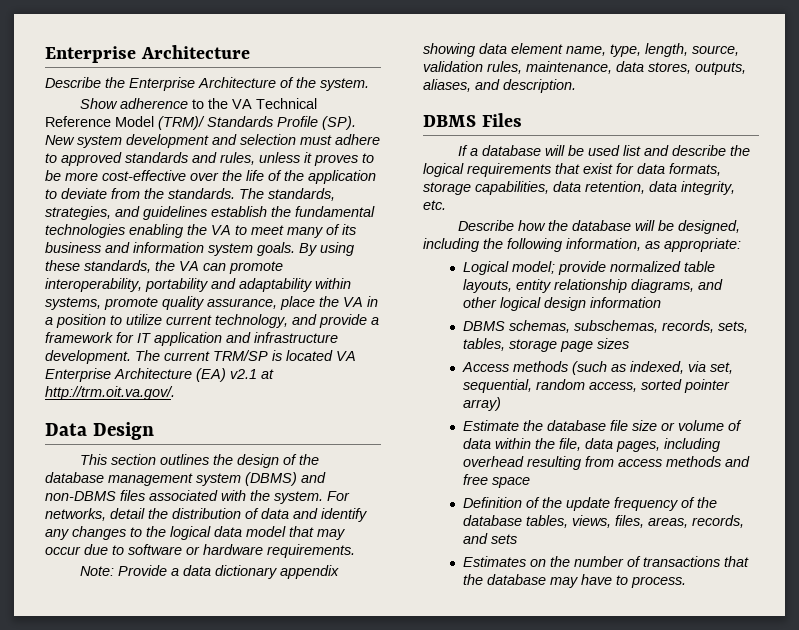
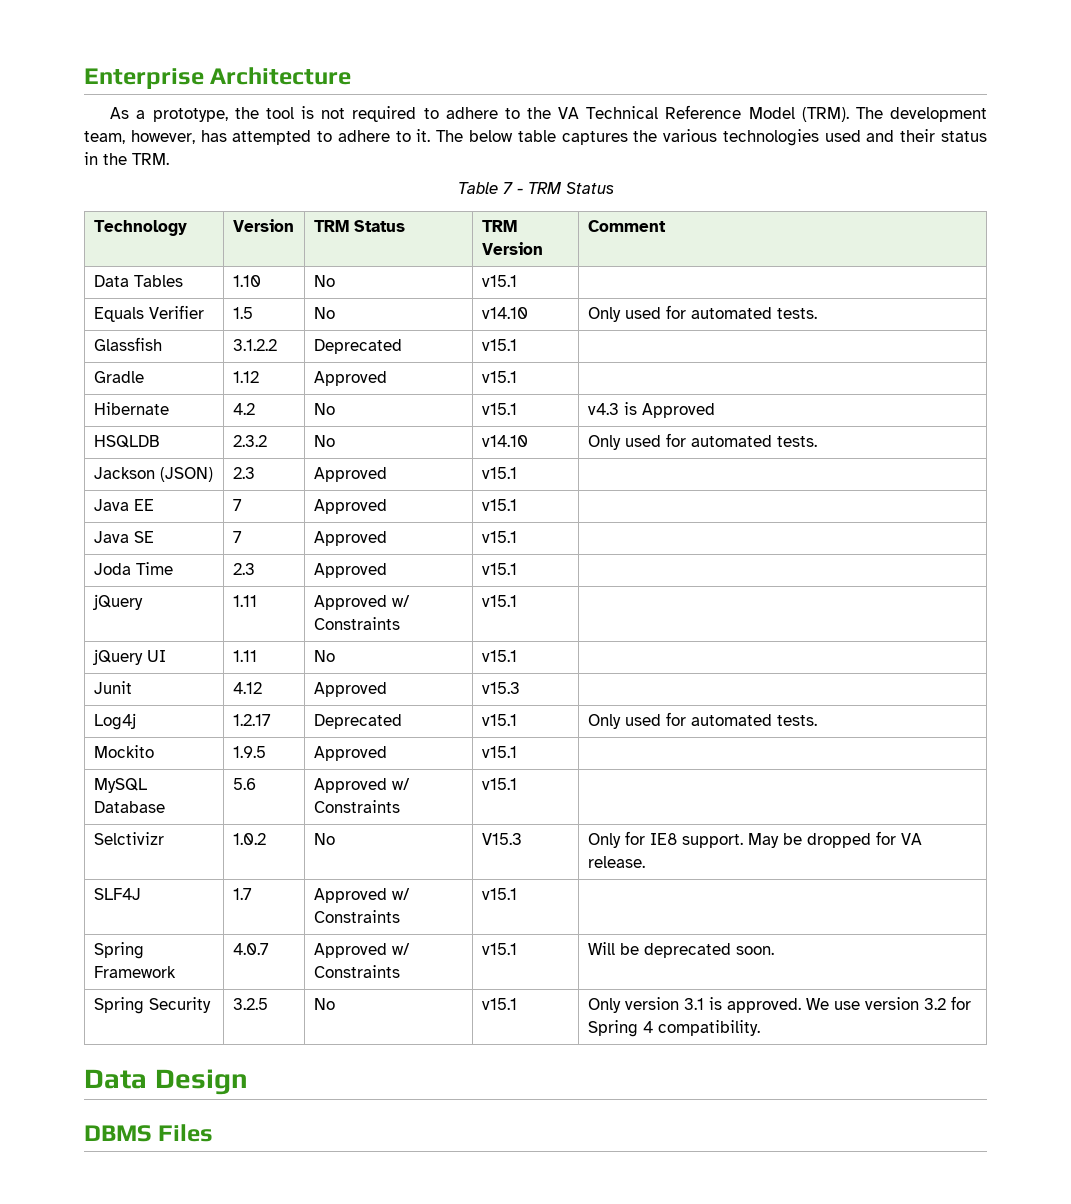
[45,77,369,91] [80,98,189,109] Describe the Enterprise Architecture of the system. // Show adherence -> [110,106,498,122] As a prototype, the tool is not required to adhere
[158,116,356,130] [45,134,380,148] [45,152,374,166] [45,170,376,184] [45,188,335,201] [45,206,375,220] [45,224,356,238] [45,242,354,256] [45,260,283,274] [45,278,351,292] [45,296,378,310] [45,314,379,328] [45,332,338,346] [45,350,356,364] [45,368,274,382] [45,386,175,400] [45,422,154,440] [80,454,320,468] [45,472,326,486] [45,490,350,504] [45,508,367,522] [45,526,345,540] [45,544,355,558] [80,565,340,579] [423,43,739,57] [423,61,746,75] [423,79,576,93] [423,113,522,127] [458,145,751,156] [423,163,721,177] [423,181,735,195] [423,200,446,210] [458,220,741,234] [423,238,741,252] [463,261,716,275] [463,279,724,293] [463,297,662,311] [463,320,749,333] [463,338,630,352] [462,361,734,375] [463,379,731,393] [463,397,502,411] [463,420,743,431] [463,438,721,452] [463,456,751,470] [463,474,531,488] [463,497,718,511] [463,515,745,528] [463,533,518,544] [463,556,750,567] [463,574,687,588] (TRM)/ Standards Profile (SP). New system development and selection must adhere to approved standards and rules, unless it proves to be more cost-effective over the life of the application to deviate from the standards. The standards, strategies, and guidelines establish the fundamental technologies enabling the VA to meet many of its business and information system goals. By using these standards, the VA can promote interoperability, portability and adaptability within systems, promote quality assurance, place the VA in a position to utilize current technology, and provide a framework for IT application and infrastructure development. The current TRM/SP is located VA Enterprise Architecture (EA) v2.1 at http://trm.oit.va.gov/. // Data Design // This section outlines the design of the database management system (DBMS) and non-DBMS files associated with the system. For networks, detail the distribution of data and identify any changes to the logical data model that may occur due to software or hardware requirements. // Note: Provide a data dictionary appendix showing data element name, type, length, source, validation rules, maintenance, data stores, outputs, aliases, and description. // DBMS Files // If a database will be used list and describe the logical requirements that exist for data formats, storage capabilities, data retention, data integrity, etc. // Describe how the database will be designed, including the following information, as appropriate: // Logical model; provide normalized table layouts, entity relationship diagrams, and other logical design information // DBMS schemas, subschemas, records, sets, tables, storage page sizes // Access methods (such as indexed, via set, sequential, random access, sorted pointer array) // Estimate the database file size or volume of data within the file, data pages, including overhead resulting from access methods and free space // Definition of the update frequency of the database tables, views, files, areas, records, and sets // Estimates on the number of transactions that the database may have to process. -> [801,107,988,122] [84,129,988,146] [84,152,169,165] [457,182,614,194] [93,220,187,236] [232,219,294,232] [313,220,405,232] [481,220,517,232] [481,242,543,255] [587,220,666,232] [93,275,183,287] [232,275,261,287] [313,275,335,287] [481,275,517,287] [93,305,204,322] [232,307,253,319] [313,307,335,319] [481,307,528,319] [587,305,817,322] [93,337,162,351] [232,339,277,351] [313,339,402,354] [481,339,517,351] [93,371,144,383] [232,371,259,383] [313,371,387,386] [481,371,517,383] [93,402,169,415] [232,403,255,415] [313,403,335,415] [481,403,517,415] [587,402,715,418] [93,435,160,448] [232,435,267,447] [313,435,335,447] [481,435,528,447] [587,433,817,450] [93,467,213,482] [232,467,255,479] [313,467,387,482] [481,467,517,479] [93,499,154,511] [232,499,242,511] [313,499,387,514] [481,499,517,511] [93,531,154,543] [232,531,242,543] [313,531,387,546] [481,531,517,543] [93,562,173,575] [232,563,255,575] [313,563,387,578] [481,563,517,575] [92,594,143,610] [232,595,257,607] [313,595,410,610] [313,617,400,630] [481,595,517,607] [92,649,166,665] [232,650,257,662] [313,650,335,662] [481,650,517,662] [93,681,132,694] [232,682,262,694] [313,682,387,697] [481,682,520,694] [93,713,136,730] [232,714,271,726] [313,714,402,729] [481,714,517,726] [587,712,817,729] [93,745,154,758] [232,746,266,758] [313,746,387,761] [481,746,517,758] [93,778,147,793] [93,801,165,813] [232,778,256,790] [313,778,410,793] [313,800,400,813] [481,778,517,790] [93,832,164,845] [232,833,266,845] [313,833,335,845] [481,833,522,845] [587,831,922,848] [587,856,645,868] [93,888,141,900] [232,888,252,900] [313,888,410,903] [313,910,400,923] [481,888,517,900] [93,942,144,959] [93,966,176,978] [232,943,269,955] [313,943,410,958] [313,965,400,978] [481,943,517,955] [587,942,774,958] [93,997,211,1014] [232,998,268,1010] [313,998,335,1010] [481,998,517,1010] [587,996,971,1013] [587,1020,760,1037] [84,1069,248,1095] [84,1124,214,1142] (TRM). The development team, however, has attempted to adhere to it. The below table captures the various technologies used and their status in the TRM. // Table 7 - TRM Status // Technology | Version | TRM Status | TRM Version | Comment // Data Tables | 1.10 | No | v15.1 | // Equals Verifier | 1.5 | No | v14.10 | Only used for automated tests. // Glassfish | 3.1.2.2 | Deprecated | v15.1 | // Gradle | 1.12 | Approved | v15.1 | // Hibernate | 4.2 | No | v15.1 | v4.3 is Approved // HSQLDB | 2.3.2 | No | v14.10 | Only used for automated tests. // Jackson (JSON) | 2.3 | Approved | v15.1 | // Java EE | 7 | Approved | v15.1 | // Java SE | 7 | Approved | v15.1 | // Joda Time | 2.3 | Approved | v15.1 | // jQuery | 1.11 | Approved w/ Constraints | v15.1 | // jQuery UI | 1.11 | No | v15.1 | // Junit | 4.12 | Approved | v15.3 | // Log4j | 1.2.17 | Deprecated | v15.1 | Only used for automated tests. // Mockito | 1.9.5 | Approved | v15.1 | // MySQL Database | 5.6 | Approved w/ Constraints | v15.1 | // Selctivizr | 1.0.2 | No | V15.3 | Only for IE8 support. May be dropped for VA release. // SLF4J | 1.7 | Approved w/ Constraints | v15.1 | // Spring Framework | 4.0.7 | Approved w/ Constraints | v15.1 | Will be deprecated soon. // Spring Security | 3.2.5 | No | v15.1 | Only version 3.1 is approved. We use version 3.2 for Spring 4 compatibility. // Data Design // DBMS Files

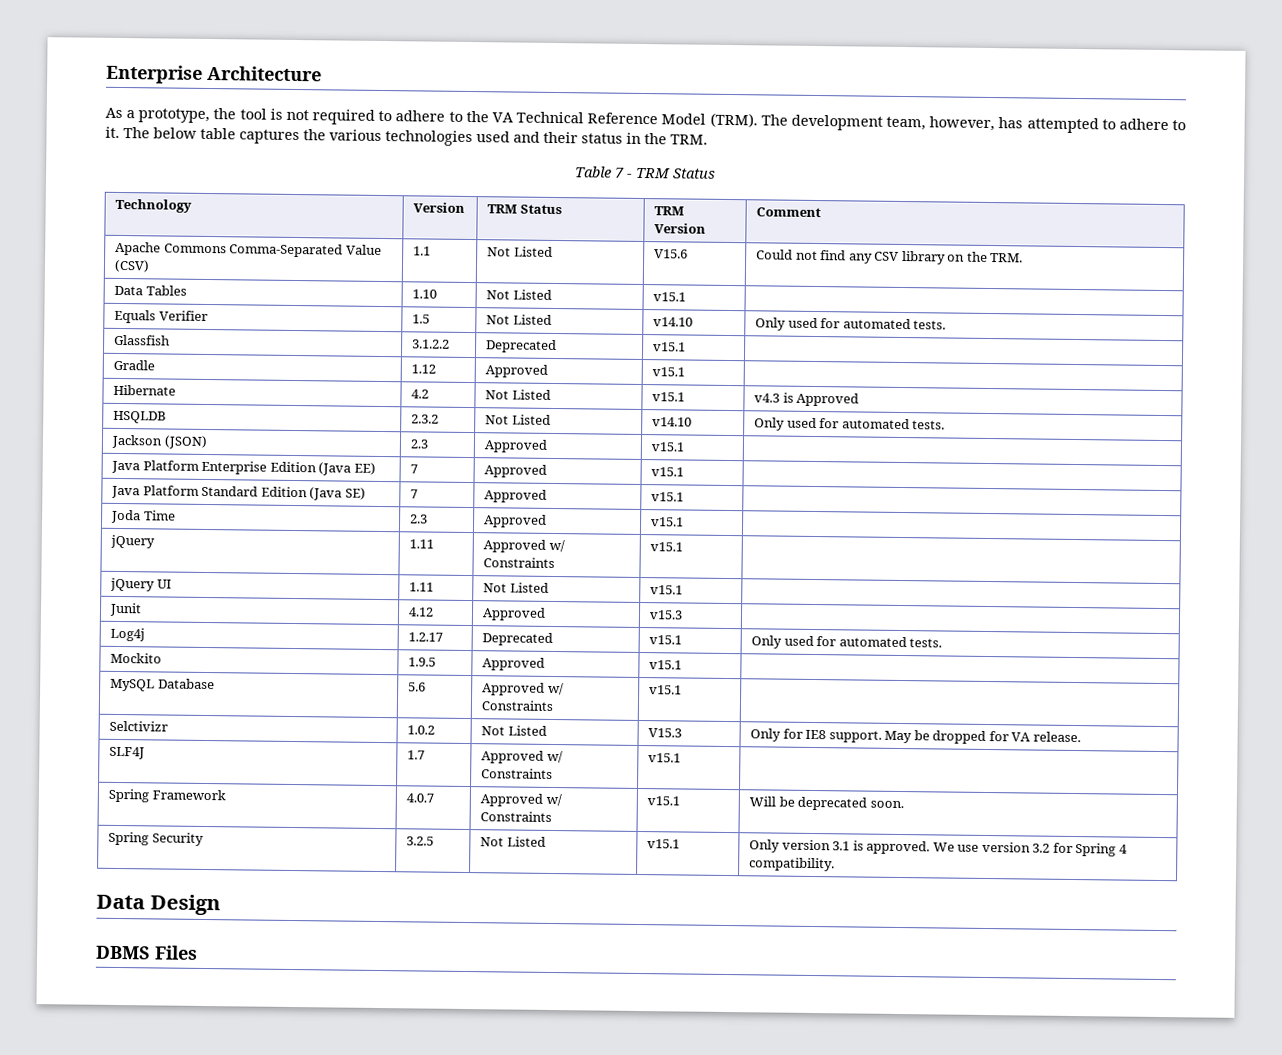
(666, 226) none -> [115,241,382,258] [114,259,151,273] [413,246,432,256] [487,246,553,257] [654,249,689,259] [756,249,1024,265] // Apache Commons Comma-Separated Value (CSV) | 1.1 | Not Listed | V15.6 | Could not find any CSV library on the TRM.
[313,275,335,287] No -> [486,289,552,300] Not Listed
[313,307,335,319] No -> [486,314,552,325] Not Listed
[313,403,335,415] No -> [485,389,551,400] Not Listed
[313,435,335,447] No -> [485,414,551,425] Not Listed
[133,499,154,511] EE -> [142,460,376,476] Platform Enterprise Edition (Java EE)
[133,531,154,543] SE -> [142,485,366,501] Platform Standard Edition (Java SE)
[313,650,335,662] No -> [483,582,549,593] Not Listed
[313,833,335,845] No -> [481,725,547,736] Not Listed
[313,998,335,1010] No -> [480,836,546,847] Not Listed

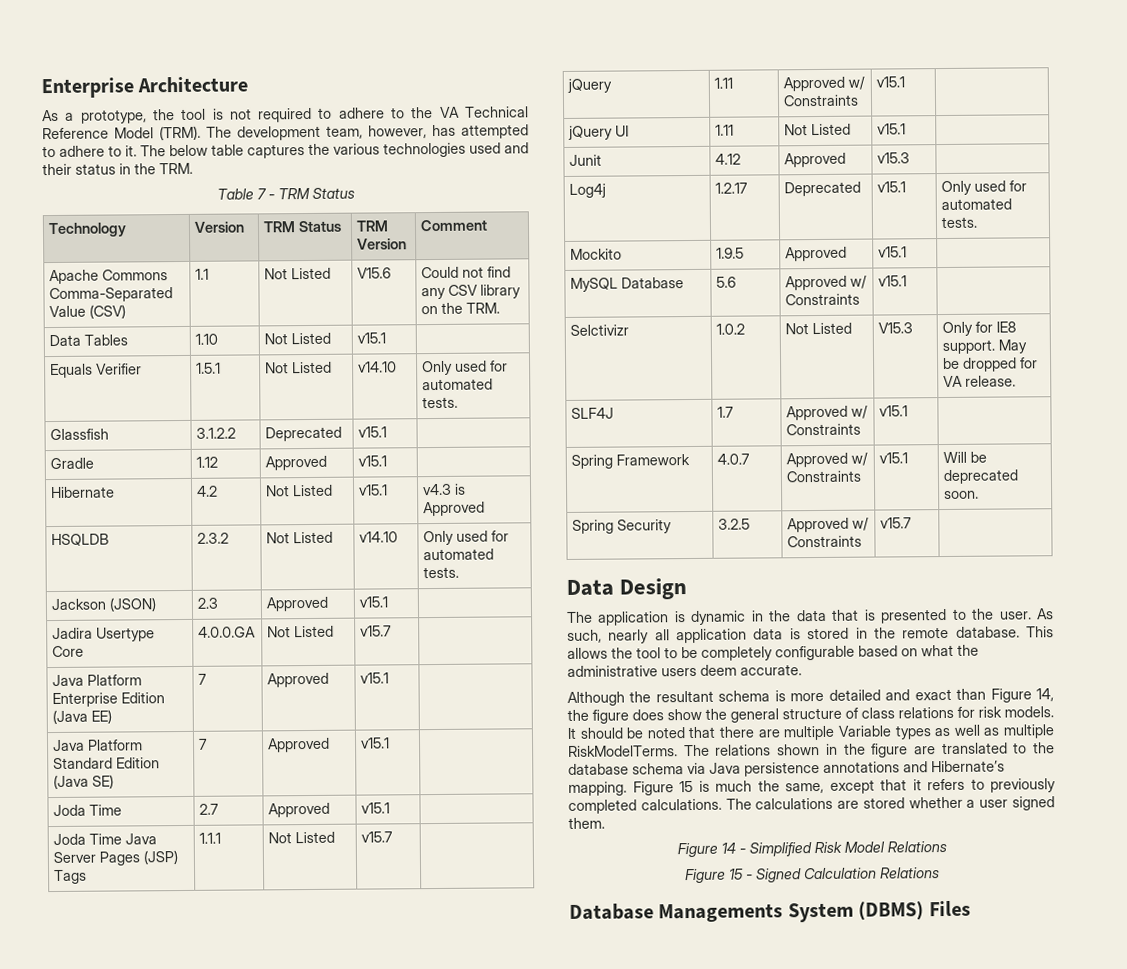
[412,314,431,324] 1.5 -> [196,362,222,374] 1.5.1
(685, 447) none -> [52,627,156,642] [52,645,85,658] [198,626,257,638] [267,625,335,638] [360,625,393,637] // Jadira Usertype Core | 4.0.0.GA | Not Listed | v15.7 |
[410,514,429,524] [483,514,548,528] [651,517,685,527] 2.3 | Approved | v15.1 | -> [199,803,220,815] [268,802,331,818] [361,802,391,814] [53,833,158,846] [53,850,179,866] [54,869,88,885] [199,832,222,844] [268,831,336,844] [361,831,394,843] 2.7 | Approved | v15.1 | // Joda Time Java Server Pages (JSP) Tags | 1.1.1 | Not Listed | v15.7 |
[480,836,546,847] [647,839,681,849] [749,839,1128,857] [749,857,836,872] [96,894,221,916] [95,945,151,960] Not Listed | v15.1 | Only version 3.1 is approved. We use version 3.2 for Spring 4 compatibility. // Data Design // DBMS -> [787,517,870,533] [787,535,863,548] [880,517,913,529] [566,578,688,600] [567,608,1054,626] [567,626,1054,644] [567,644,979,661] [567,664,802,677] [567,688,1054,706] [567,706,1054,724] [567,724,1055,741] [568,742,1055,758] [568,760,1005,777] [568,778,1056,796] [568,796,1055,814] [568,817,605,829] [676,841,947,858] [685,867,940,884] [569,901,925,923] Approved w/ Constraints | v15.7 | // Data Design // The application is dynamic in the data that is presented to the user. As such, nearly all application data is stored in the remote database. This allows the tool to be completely configurable based on what the administrative users deem accurate. // Although the resultant schema is more detailed and exact than Figure 14, the figure does show the general structure of class relations for risk models. It should be noted that there are multiple Variable types as well as multiple RiskModelTerms. The relations shown in the figure are translated to the database schema via Java persistence annotations and Hibernate’s mapping. Figure 15 is much the same, except that it refers to previously completed calculations. The calculations are stored whether a user signed them. // Figure 14 - Simplified Risk Model Relations // Figure 15 - Signed Calculation Relations // Database Managements System (DBMS)

